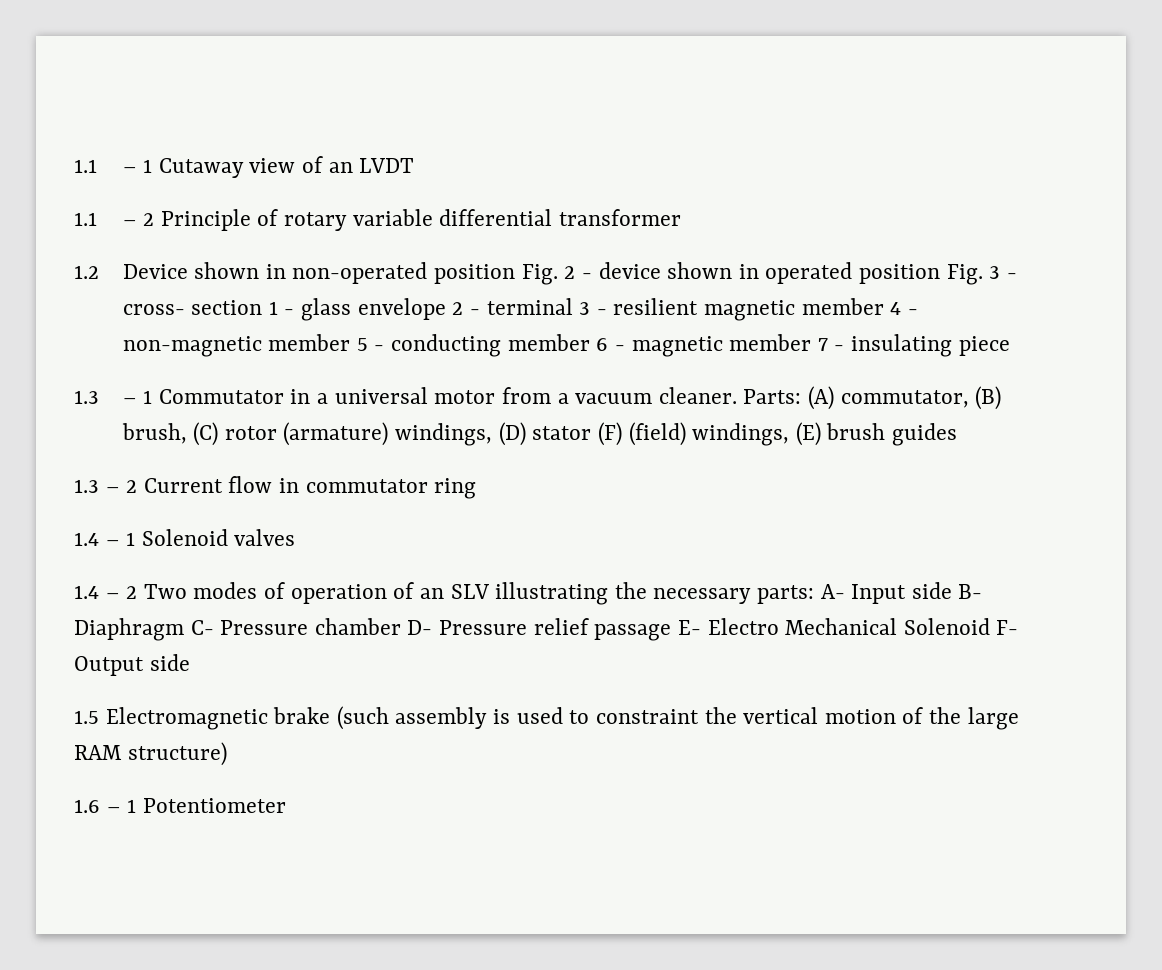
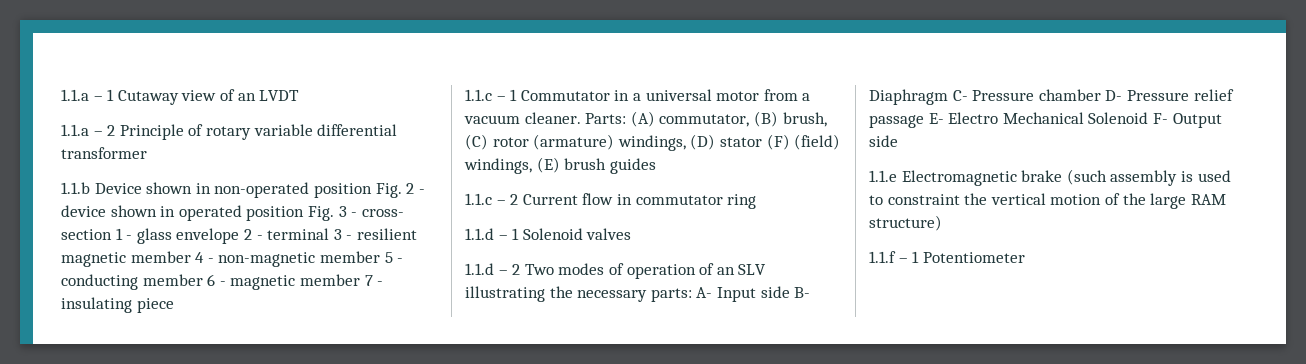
[74,159,97,173] 1.1 -> [61,89,89,101] 1.1.a
[74,212,97,226] 1.1 -> [61,124,89,136] 1.1.a
[74,265,99,279] 1.2 -> [61,182,90,194] 1.1.b
[74,390,99,404] 1.3 -> [465,89,492,101] 1.1.c
[74,479,99,493] 1.3 -> [465,193,492,205] 1.1.c
[74,532,99,546] 1.4 -> [465,228,494,240] 1.1.d
[74,585,99,599] 1.4 -> [465,263,494,275] 1.1.d
[74,710,99,724] 1.5 -> [869,170,897,182] 1.1.e
[74,799,100,813] 1.6 -> [869,251,896,263] 1.1.f

